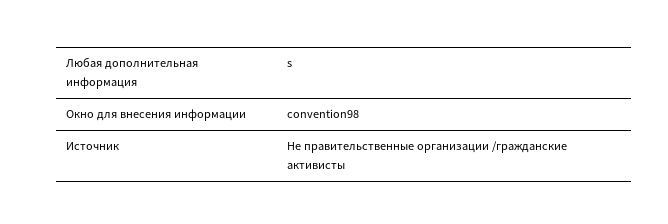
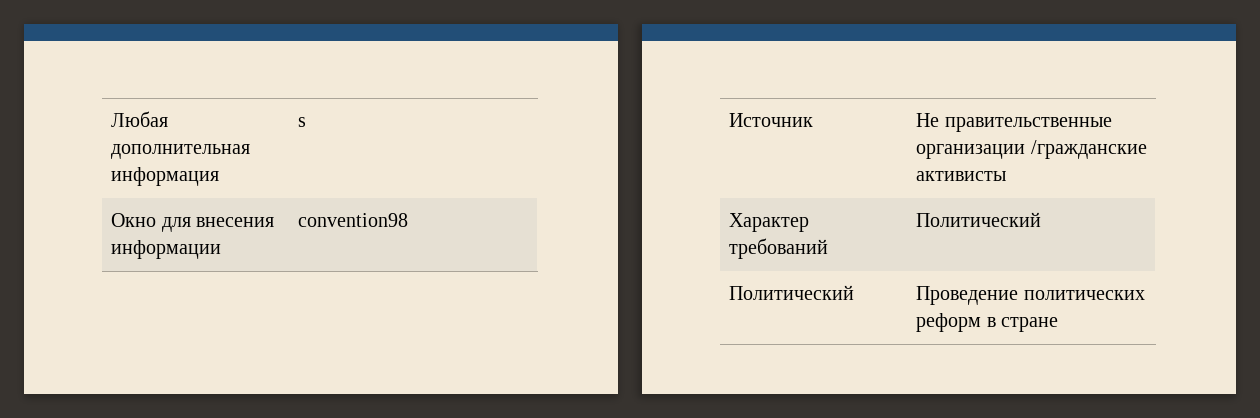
(345, 166) none -> [729,213,810,232] [729,238,829,259] [916,212,1042,227] [729,285,855,300] [916,286,1145,305] [916,313,1058,332] // Характер требований | Политический // Политический | Проведение политических реформ в стране

